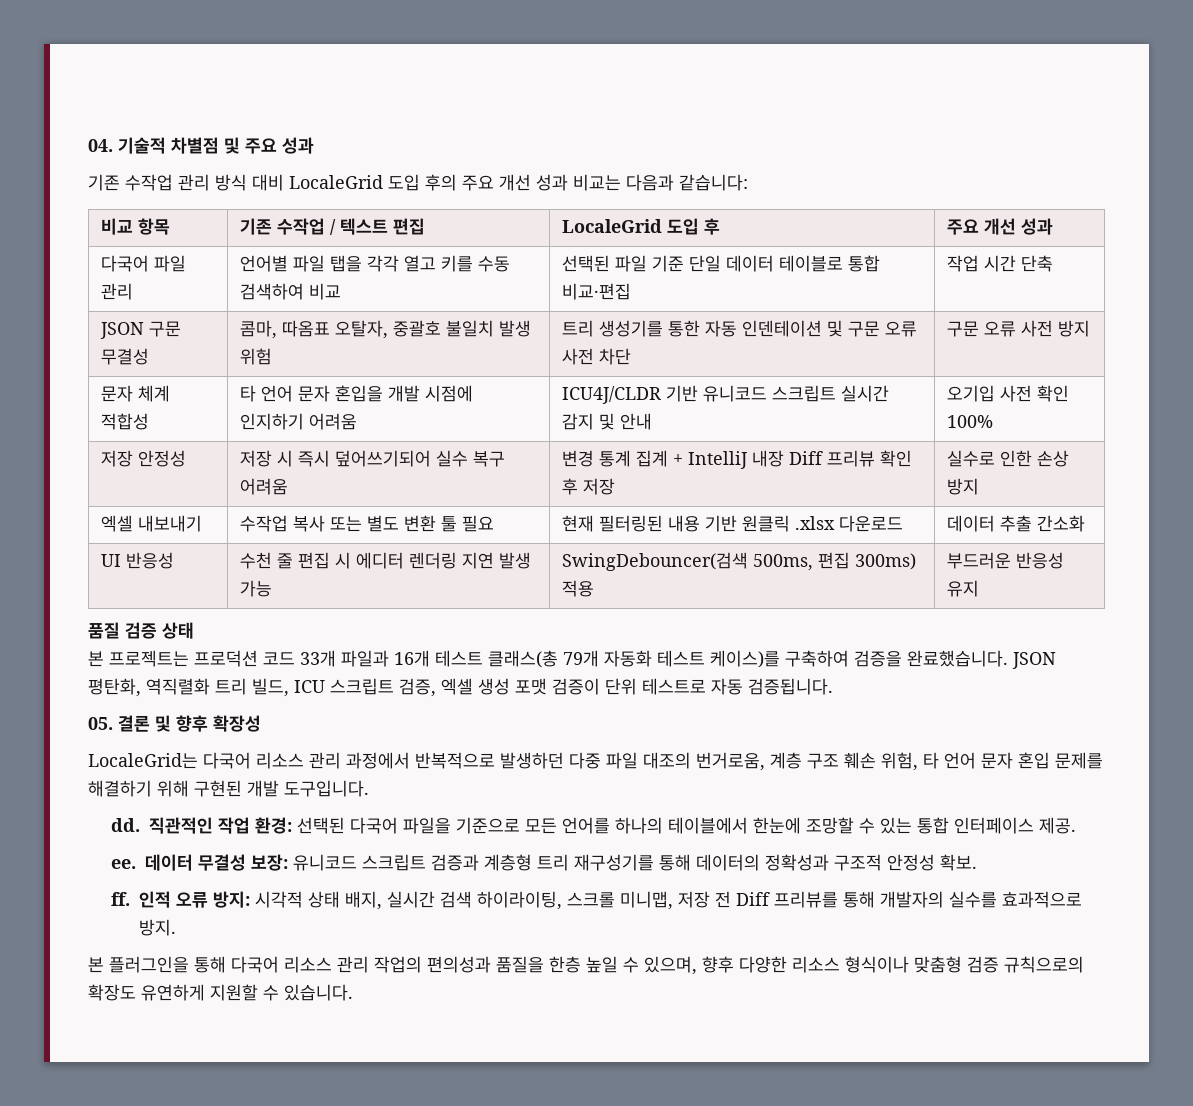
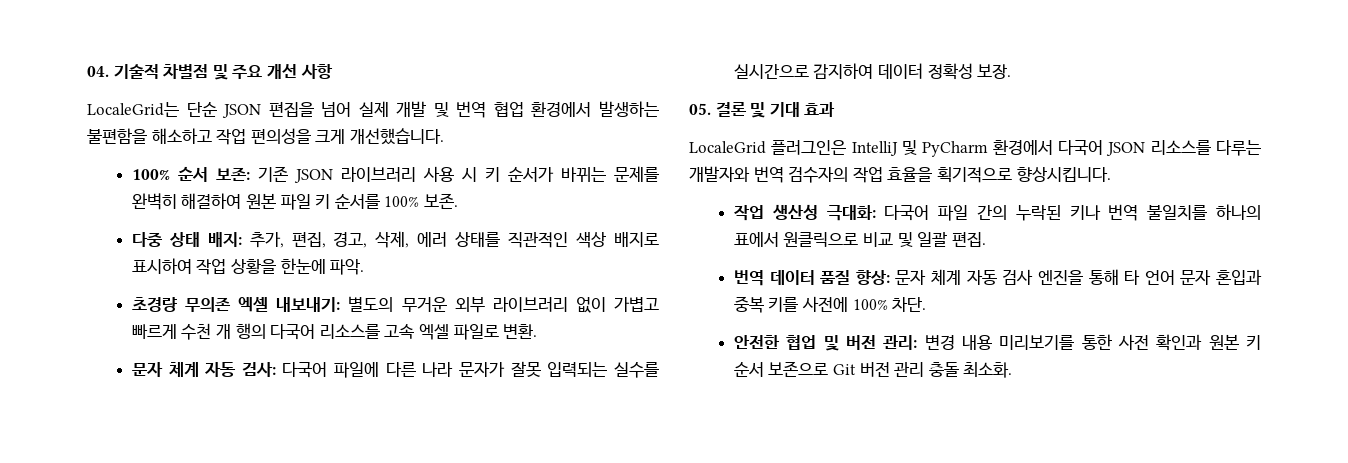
[282,137,314,154] [88,174,748,191] [101,218,171,235] [240,218,426,235] [562,218,721,235] [947,218,1054,235] [101,255,187,272] [101,283,134,300] [240,255,511,272] [240,283,342,300] [562,255,881,272] [562,283,632,300] [947,255,1054,272] [100,321,182,339] [101,348,150,365] [240,320,532,339] [240,348,273,365] [562,320,918,337] [562,348,632,365] [947,320,1091,337] [101,385,171,402] [101,413,150,430] [240,385,474,402] [240,413,358,430] [562,385,890,404] [562,413,653,430] [947,385,1070,402] [947,415,994,428] [101,450,187,467] [240,450,506,467] [240,478,289,495] [562,450,913,469] [562,478,616,495] [947,450,1070,467] [947,478,980,495] [101,515,203,532] [240,515,495,532] [562,515,904,532] [947,515,1086,532] [101,552,175,569] [240,552,532,569] [240,580,273,597] [562,552,917,571] [562,580,595,597] [947,552,1065,569] [947,580,980,597] [88,622,194,639] [88,650,1056,669] [88,678,833,697] [88,715,261,732] [88,752,1103,771] [88,780,369,797] [110,817,1076,834] [110,854,977,871] [110,891,1082,910] [138,919,176,936] [88,956,1084,975] [88,984,353,1001] 성과 // 기존 수작업 관리 방식 대비 LocaleGrid 도입 후의 주요 개선 성과 비교는 다음과 같습니다: // 비교 항목 | 기존 수작업 / 텍스트 편집 | LocaleGrid 도입 후 | 주요 개선 성과 // 다국어 파일 관리 | 언어별 파일 탭을 각각 열고 키를 수동 검색하여 비교 | 선택된 파일 기준 단일 데이터 테이블로 통합 비교·편집 | 작업 시간 단축 // JSON 구문 무결성 | 콤마, 따옴표 오탈자, 중괄호 불일치 발생 위험 | 트리 생성기를 통한 자동 인덴테이션 및 구문 오류 사전 차단 | 구문 오류 사전 방지 // 문자 체계 적합성 | 타 언어 문자 혼입을 개발 시점에 인지하기 어려움 | ICU4J/CLDR 기반 유니코드 스크립트 실시간 감지 및 안내 | 오기입 사전 확인 100% // 저장 안정성 | 저장 시 즉시 덮어쓰기되어 실수 복구 어려움 | 변경 통계 집계 + IntelliJ 내장 Diff 프리뷰 확인 후 저장 | 실수로 인한 손상 방지 // 엑셀 내보내기 | 수작업 복사 또는 별도 변환 툴 필요 | 현재 필터링된 내용 기반 원클릭 .xlsx 다운로드 | 데이터 추출 간소화 // UI 반응성 | 수천 줄 편집 시 에디터 렌더링 지연 발생 가능 | SwingDebouncer(검색 500ms, 편집 300ms) 적용 | 부드러운 반응성 유지 // 품질 검증 상태 // 본 프로젝트는 프로덕션 코드 33개 파일과 16개 테스트 클래스(총 79개 자동화 테스트 케이스)를 구축하여 검증을 완료했습니다. JSON 평탄화, 역직렬화 트리 빌드, ICU 스크립트 검증, 엑셀 생성 포맷 검증이 단위 테스트로 자동 검증됩니다. // 05. 결론 및 향후 확장성 // LocaleGrid는 다국어 리소스 관리 과정에서 반복적으로 발생하던 다중 파일 대조의 번거로움, 계층 구조 훼손 위험, 타 언어 문자 혼입 문제를 해결하기 위해 구현된 개발 도구입니다. // dd. 직관적인 작업 환경: 선택된 다국어 파일을 기준으로 모든 언어를 하나의 테이블에서 한눈에 조망할 수 있는 통합 인터페이스 제공. // ee. 데이터 무결성 보장: 유니코드 스크립트 검증과 계층형 트리 재구성기를 통해 데이터의 정확성과 구조적 안정성 확보. // ff. 인적 오류 방지: 시각적 상태 배지, 실시간 검색 하이라이팅, 스크롤 미니맵, 저장 전 Diff 프리뷰를 통해 개발자의 실수를 효과적으로 방지. // 본 플러그인을 통해 다국어 리소스 관리 작업의 편의성과 품질을 한층 높일 수 있으며, 향후 다양한 리소스 형식이나 맞춤형 검증 규칙으로의 확장도 유연하게 지원할 수 있습니다. -> [266,64,333,79] [87,101,659,118] [87,128,444,145] [131,166,660,183] [131,193,459,210] [131,231,659,248] [131,258,365,275] [131,296,659,313] [131,323,538,340] [131,361,660,378] [733,63,1012,80] [689,102,836,118] [689,140,1261,157] [689,166,1111,183] [733,204,1261,221] [733,231,986,247] [733,269,1262,286] [733,296,927,313] [733,334,1261,351] [733,361,1013,378] 개선 사항 // LocaleGrid는 단순 JSON 편집을 넘어 실제 개발 및 번역 협업 환경에서 발생하는 불편함을 해소하고 작업 편의성을 크게 개선했습니다. // 100% 순서 보존: 기존 JSON 라이브러리 사용 시 키 순서가 바뀌는 문제를 완벽히 해결하여 원본 파일 키 순서를 100% 보존. // 다중 상태 배지: 추가, 편집, 경고, 삭제, 에러 상태를 직관적인 색상 배지로 표시하여 작업 상황을 한눈에 파악. // 초경량 무의존 엑셀 내보내기: 별도의 무거운 외부 라이브러리 없이 가볍고 빠르게 수천 개 행의 다국어 리소스를 고속 엑셀 파일로 변환. // 문자 체계 자동 검사: 다국어 파일에 다른 나라 문자가 잘못 입력되는 실수를 실시간으로 감지하여 데이터 정확성 보장. // 05. 결론 및 기대 효과 // LocaleGrid 플러그인은 IntelliJ 및 PyCharm 환경에서 다국어 JSON 리소스를 다루는 개발자와 번역 검수자의 작업 효율을 획기적으로 향상시킵니다. // 작업 생산성 극대화: 다국어 파일 간의 누락된 키나 번역 불일치를 하나의 표에서 원클릭으로 비교 및 일괄 편집. // 번역 데이터 품질 향상: 문자 체계 자동 검사 엔진을 통해 타 언어 문자 혼입과 중복 키를 사전에 100% 차단. // 안전한 협업 및 버전 관리: 변경 내용 미리보기를 통한 사전 확인과 원본 키 순서 보존으로 Git 버전 관리 충돌 최소화.

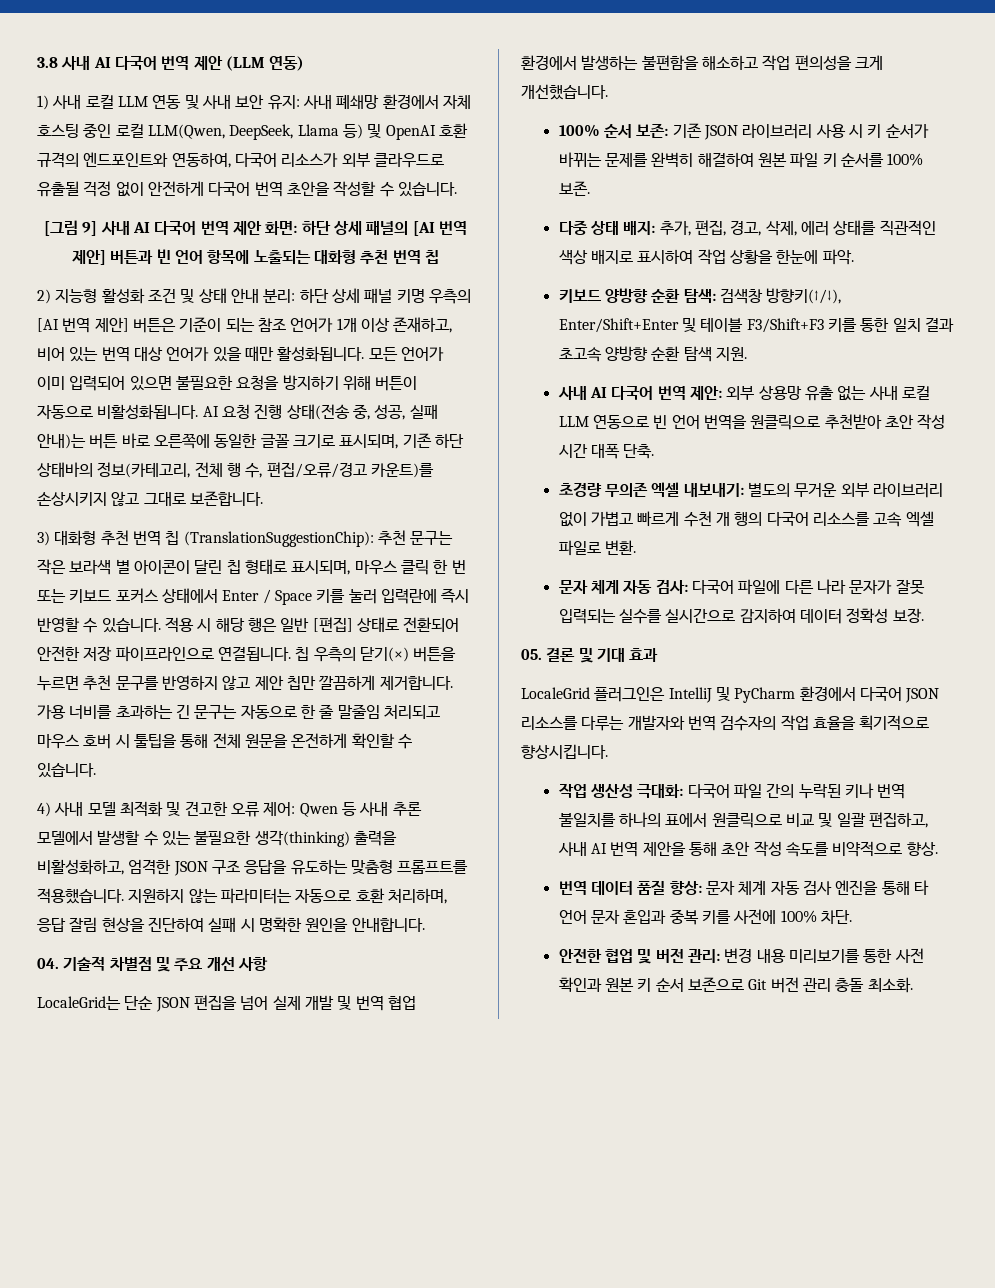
(87, 71) none -> [37,56,305,71] [37,94,471,110] [37,123,468,140] [37,152,444,168] [37,181,457,197] [44,220,467,236] [72,249,439,265] [37,288,471,304] [37,317,453,333] [37,346,444,362] [37,375,418,391] [37,404,438,420] [37,433,464,449] [37,462,434,478] [37,491,263,506] [37,530,454,547] [37,559,466,575] [37,588,470,605] [37,617,460,633] [37,646,457,662] [37,675,453,691] [37,704,440,719] [37,733,412,749] [37,763,96,778] [37,801,422,817] [37,830,397,847] [37,859,469,876] [37,888,447,904] [37,917,425,932] 3.8 사내 AI 다국어 번역 제안 (LLM 연동) // 1) 사내 로컬 LLM 연동 및 사내 보안 유지: 사내 폐쇄망 환경에서 자체 호스팅 중인 로컬 LLM(Qwen, DeepSeek, Llama 등) 및 OpenAI 호환 규격의 엔드포인트와 연동하여, 다국어 리소스가 외부 클라우드로 유출될 걱정 없이 안전하게 다국어 번역 초안을 작성할 수 있습니다. // [그림 9] 사내 AI 다국어 번역 제안 화면: 하단 상세 패널의 [AI 번역 제안] 버튼과 빈 언어 항목에 노출되는 대화형 추천 번역 칩 // 2) 지능형 활성화 조건 및 상태 안내 분리: 하단 상세 패널 키명 우측의 [AI 번역 제안] 버튼은 기준이 되는 참조 언어가 1개 이상 존재하고, 비어 있는 번역 대상 언어가 있을 때만 활성화됩니다. 모든 언어가 이미 입력되어 있으면 불필요한 요청을 방지하기 위해 버튼이 자동으로 비활성화됩니다. AI 요청 진행 상태(전송 중, 성공, 실패 안내)는 버튼 바로 오른쪽에 동일한 글꼴 크기로 표시되며, 기존 하단 상태바의 정보(카테고리, 전체 행 수, 편집/오류/경고 카운트)를 손상시키지 않고 그대로 보존합니다. // 3) 대화형 추천 번역 칩 (TranslationSuggestionChip): 추천 문구는 작은 보라색 별 아이콘이 달린 칩 형태로 표시되며, 마우스 클릭 한 번 또는 키보드 포커스 상태에서 Enter / Space 키를 눌러 입력란에 즉시 반영할 수 있습니다. 적용 시 해당 행은 일반 [편집] 상태로 전환되어 안전한 저장 파이프라인으로 연결됩니다. 칩 우측의 닫기(×) 버튼을 누르면 추천 문구를 반영하지 않고 제안 칩만 깔끔하게 제거합니다. 가용 너비를 초과하는 긴 문구는 자동으로 한 줄 말줄임 처리되고 마우스 호버 시 툴팁을 통해 전체 원문을 온전하게 확인할 수 있습니다. // 4) 사내 모델 최적화 및 견고한 오류 제어: Qwen 등 사내 추론 모델에서 발생할 수 있는 불필요한 생각(thinking) 출력을 비활성화하고, 엄격한 JSON 구조 응답을 유도하는 맞춤형 프롬프트를 적용했습니다. 지원하지 않는 파라미터는 자동으로 호환 처리하며, 응답 잘림 현상을 진단하여 실패 시 명확한 원인을 안내합니다. //
(365, 267) none -> [558,288,842,304] [558,317,954,333] [558,346,747,362] [557,385,930,401] [558,414,946,430] [558,443,655,459] // 키보드 양방향 순환 탐색: 검색창 방향키(↑/↓), Enter/Shift+Enter 및 테이블 F3/Shift+F3 키를 통한 일치 결과 초고속 양방향 순환 탐색 지원. // 사내 AI 다국어 번역 제안: 외부 상용망 유출 없는 사내 로컬 LLM 연동으로 빈 언어 번역을 원클릭으로 추천받아 초안 작성 시간 대폭 단축.
[951,231,986,247] 편집. -> [868,812,928,828] [557,841,938,857] 편집하고, 사내 AI 번역 제안을 통해 초안 작성 속도를 비약적으로 향상.

